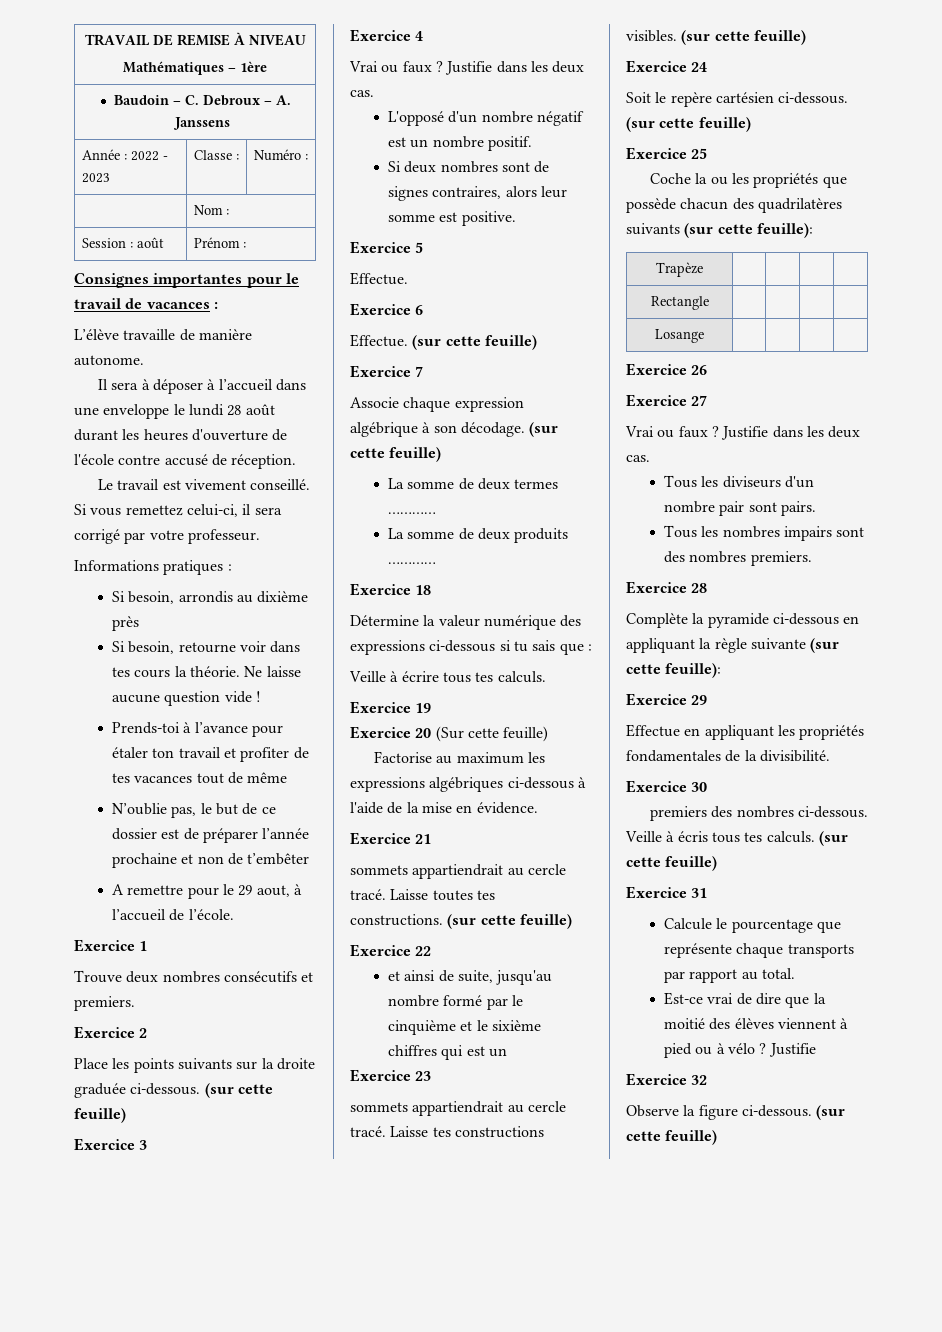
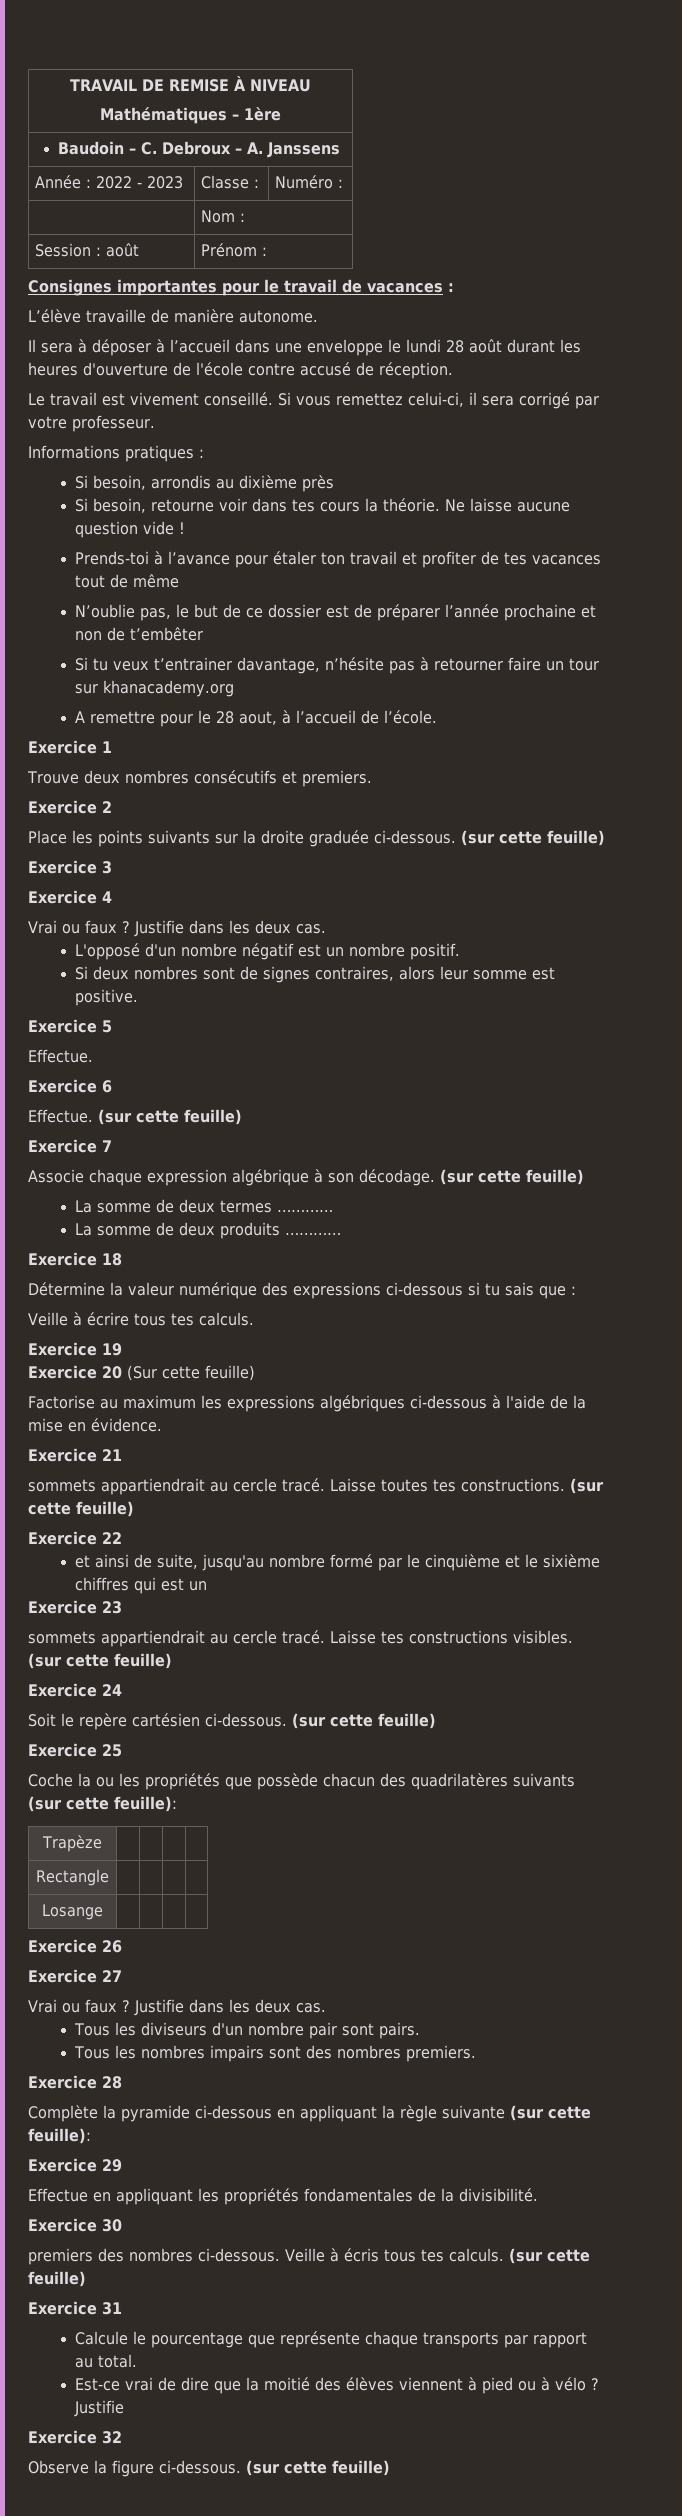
(310, 859) none -> [75,657,600,674] [75,680,235,697] // Si tu veux t’entrainer davantage, n’hésite pas à retourner faire un tour sur khanacademy.org
[238,885,253,896] 29 -> [216,711,235,724] 28

